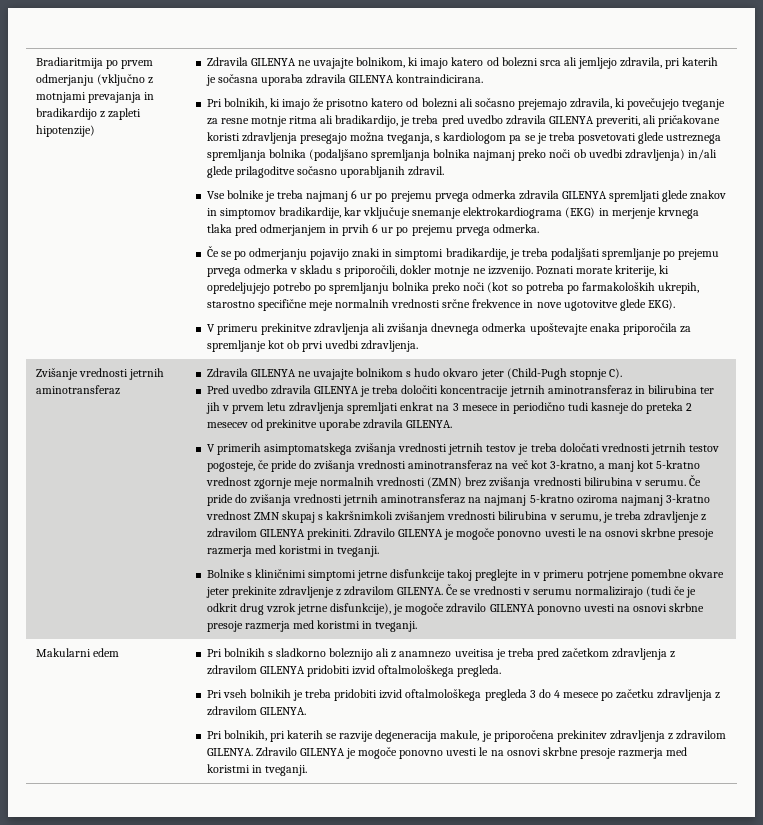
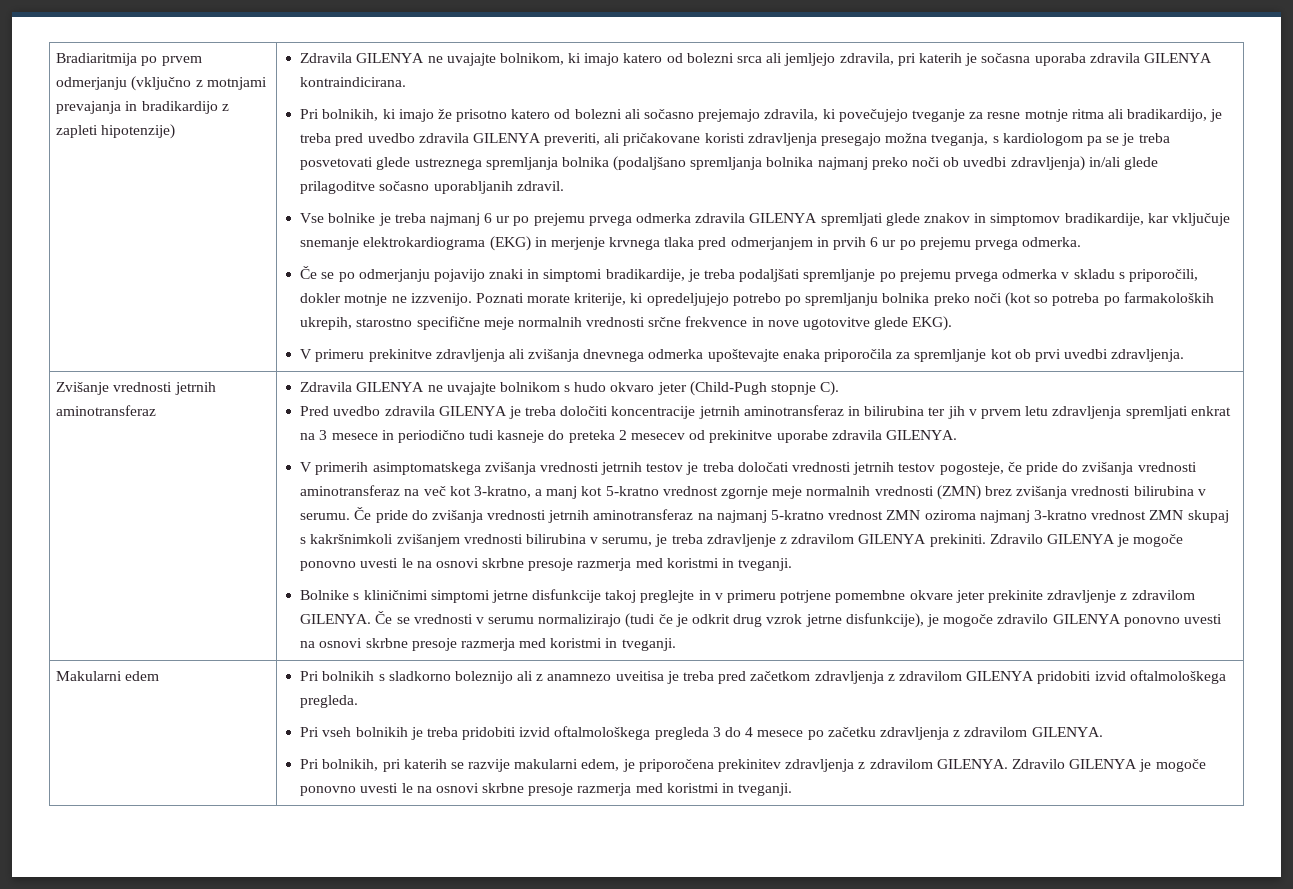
(574, 498) none -> [828,510,921,520] vrednost ZMN
[375,730,480,742] degeneracija makule, -> [514,759,620,771] makularni edem,

